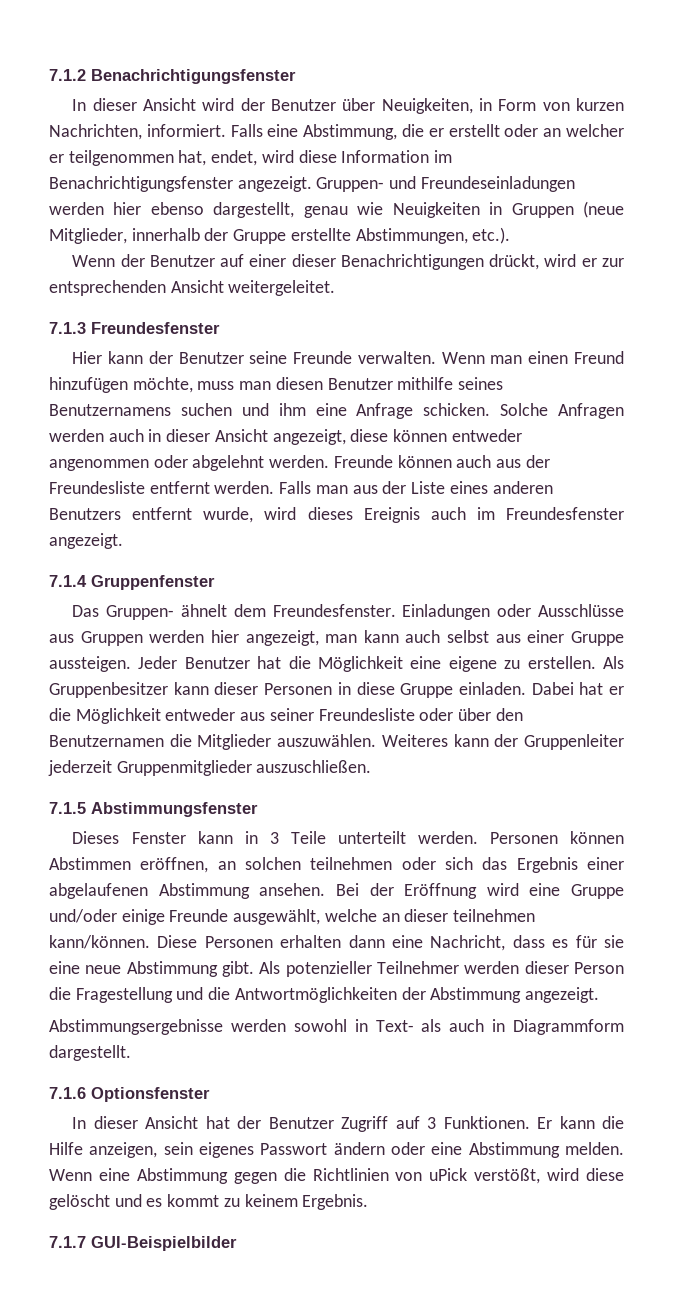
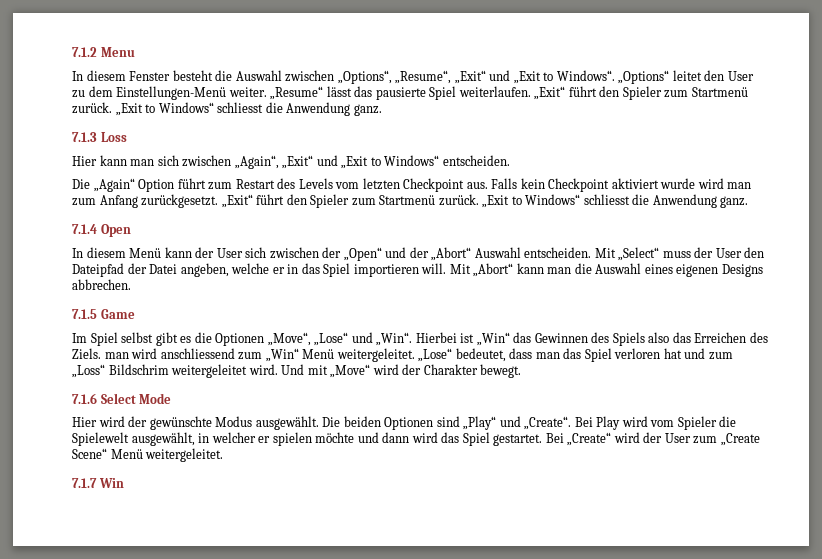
[91,69,296,84] [72,98,624,114] [49,124,624,140] [49,150,453,166] [49,176,575,192] [49,201,625,218] [49,227,511,244] [72,254,625,270] [49,280,336,296] Benachrichtigungsfenster // In dieser Ansicht wird der Benutzer über Neuigkeiten, in Form von kurzen Nachrichten, informiert. Falls eine Abstimmung, die er erstellt oder an welcher er teilgenommen hat, endet, wird diese Information im Benachrichtigungsfenster angezeigt. Gruppen- und Freundeseinladungen werden hier ebenso dargestellt, genau wie Neuigkeiten in Gruppen (neue Mitglieder, innerhalb der Gruppe erstellte Abstimmungen, etc.). // Wenn der Benutzer auf einer dieser Benachrichtigungen drückt, wird er zur entsprechenden Ansicht weitergeleitet. -> [100,47,135,57] [72,70,754,84] [72,86,748,100] [72,102,382,116] Menu // In diesem Fenster besteht die Auswahl zwischen „Options“, „Resume“, „Exit“ und „Exit to Windows“. „Options“ leitet den User zu dem Einstellungen-Menü weiter. „Resume“ lässt das pausierte Spiel weiterlaufen. „Exit“ führt den Spieler zum Startmenü zurück. „Exit to Windows“ schliesst die Anwendung ganz.
[91,322,220,334] Freundesfenster -> [100,132,127,142] Loss
[148,351,624,364] [49,377,504,393] [49,403,624,419] [49,429,522,445] [49,455,550,471] [49,481,553,494] [49,507,624,523] [49,533,123,549] [49,575,215,590] [72,604,625,620] [49,630,624,646] [49,656,624,672] [49,682,624,698] [49,708,523,724] [49,734,624,750] [48,760,372,776] [49,802,258,817] [72,831,625,844] [49,857,624,873] [49,883,624,899] [49,909,536,925] [49,935,624,951] [49,961,625,977] [49,987,600,1003] [49,1019,624,1035] [49,1045,131,1061] [49,1087,210,1102] [72,1116,625,1132] [49,1142,624,1158] [49,1168,624,1184] [49,1194,369,1210] der Benutzer seine Freunde verwalten. Wenn man einen Freund hinzufügen möchte, muss man diesen Benutzer mithilfe seines Benutzernamens suchen und ihm eine Anfrage schicken. Solche Anfragen werden auch in dieser Ansicht angezeigt, diese können entweder angenommen oder abgelehnt werden. Freunde können auch aus der Freundesliste entfernt werden. Falls man aus der Liste eines anderen Benutzers entfernt wurde, wird dieses Ereignis auch im Freundesfenster angezeigt. // 7.1.4 Gruppenfenster // Das Gruppen- ähnelt dem Freundesfenster. Einladungen oder Ausschlüsse aus Gruppen werden hier angezeigt, man kann auch selbst aus einer Gruppe aussteigen. Jeder Benutzer hat die Möglichkeit eine eigene zu erstellen. Als Gruppenbesitzer kann dieser Personen in diese Gruppe einladen. Dabei hat er die Möglichkeit entweder aus seiner Freundesliste oder über den Benutzernamen die Mitglieder auszuwählen. Weiteres kann der Gruppenleiter jederzeit Gruppenmitglieder auszuschließen. // 7.1.5 Abstimmungsfenster // Dieses Fenster kann in 3 Teile unterteilt werden. Personen können Abstimmen eröffnen, an solchen teilnehmen oder sich das Ergebnis einer abgelaufenen Abstimmung ansehen. Bei der Eröffnung wird eine Gruppe und/oder einige Freunde ausgewählt, welche an dieser teilnehmen kann/können. Diese Personen erhalten dann eine Nachricht, dass es für sie eine neue Abstimmung gibt. Als potenzieller Teilnehmer werden dieser Person die Fragestellung und die Antwortmöglichkeiten der Abstimmung angezeigt. // Abstimmungsergebnisse werden sowohl in Text- als auch in Diagrammform dargestellt. // 7.1.6 Optionsfenster // In dieser Ansicht hat der Benutzer Zugriff auf 3 Funktionen. Er kann die Hilfe anzeigen, sein eigenes Passwort ändern oder eine Abstimmung melden. Wenn eine Abstimmung gegen die Richtlinien von uPick verstößt, wird diese gelöscht und es kommt zu keinem Ergebnis. -> [130,155,510,169] [72,178,752,192] [72,194,749,208] [72,224,131,237] [72,247,765,261] [72,263,763,277] [72,279,131,290] [72,309,135,319] [72,332,768,346] [72,348,733,362] [72,364,522,378] [72,393,172,404] [72,416,737,430] [72,432,760,446] [72,448,224,462] man sich zwischen „Again“, „Exit“ und „Exit to Windows“ entscheiden. // Die „Again“ Option führt zum Restart des Levels vom letzten Checkpoint aus. Falls kein Checkpoint aktiviert wurde wird man zum Anfang zurückgesetzt. „Exit“ führt den Spieler zum Startmenü zurück. „Exit to Windows“ schliesst die Anwendung ganz. // 7.1.4 Open // In diesem Menü kann der User sich zwischen der „Open“ und der „Abort“ Auswahl entscheiden. Mit „Select“ muss der User den Dateipfad der Datei angeben, welche er in das Spiel importieren will. Mit „Abort“ kann man die Auswahl eines eigenen Designs abbrechen. // 7.1.5 Game // Im Spiel selbst gibt es die Optionen „Move“, „Lose“ und „Win“. Hierbei ist „Win“ das Gewinnen des Spiels also das Erreichen des Ziels. man wird anschliessend zum „Win“ Menü weitergeleitet. „Lose“ bedeutet, dass man das Spiel verloren hat und zum „Loss“ Bildschrim weitergeleitet wird. Und mit „Move“ wird der Charakter bewegt. // 7.1.6 Select Mode // Hier wird der gewünschte Modus ausgewählt. Die beiden Optionen sind „Play“ und „Create“. Bei Play wird vom Spieler die Spielewelt ausgewählt, in welcher er spielen möchte und dann wird das Spiel gestartet. Bei „Create“ wird der User zum „Create Scene“ Menü weitergeleitet.
[91,1236,237,1251] GUI-Beispielbilder -> [98,478,124,488] Win

